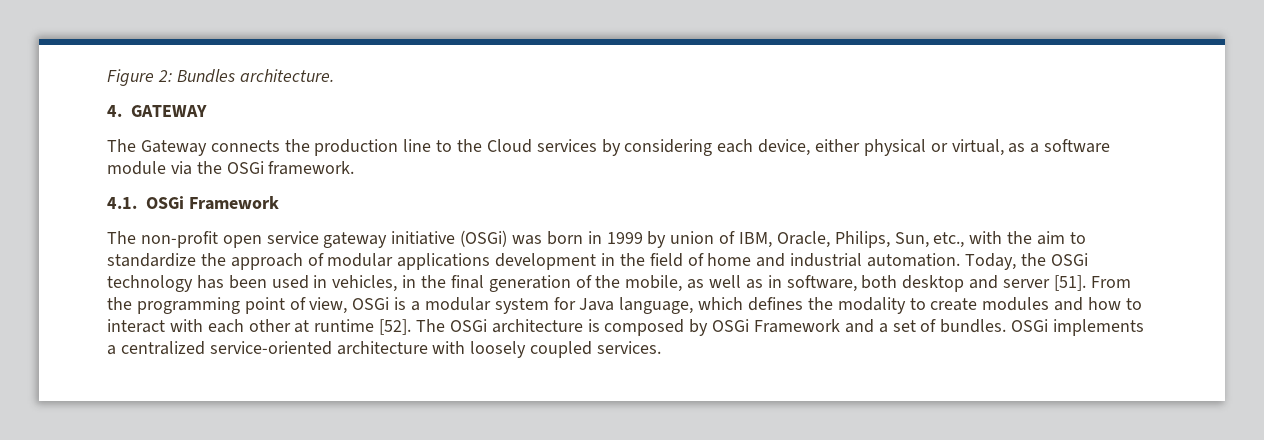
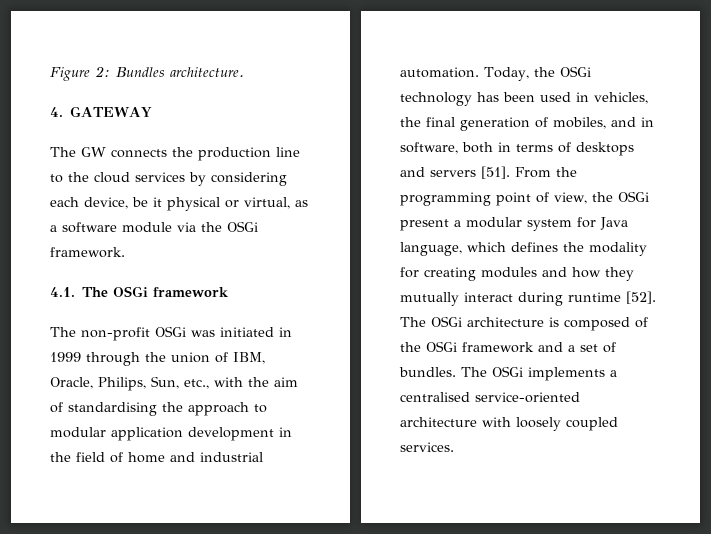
[140,140,207,156] Gateway -> [81,147,106,157] GW
[486,139,532,153] Cloud -> [94,172,130,183] cloud
[815,139,861,152] either -> [132,197,162,207] be it
[146,196,279,210] OSGi Framework -> [82,286,230,297] The OSGi framework
[222,230,667,248] open service gateway initiative (OSGi) was born in 1999 by -> [155,326,292,337] [50,352,166,366] OSGi was initiated in 1999 through the
[1069,232,1086,244] [107,253,491,270] to standardize the approach of modular applications -> [50,402,267,416] [50,427,183,441] of standardising the approach to modular application
[402,275,417,288] in -> (648, 98) none
[595,275,1051,292] the mobile, as well as in software, both desktop and server -> [553,117,654,129] [400,142,634,156] [400,167,476,177] mobiles, and in software, both in terms of desktops and servers
[352,297,407,310] OSGi is -> [591,191,649,202] [400,219,449,231] the OSGi present
[909,298,978,311] to create -> [400,267,476,281] for creating
[1125,298,1142,310] [107,319,310,333] to interact with each other at -> [605,267,634,281] [400,292,563,306] they mutually interact during
[689,319,841,336] by OSGi Framework -> [635,317,648,328] [400,341,534,353] of the OSGi framework
(1007, 326) none -> [461,367,487,377] The
[120,341,205,355] centralized -> [400,392,470,402] centralised

